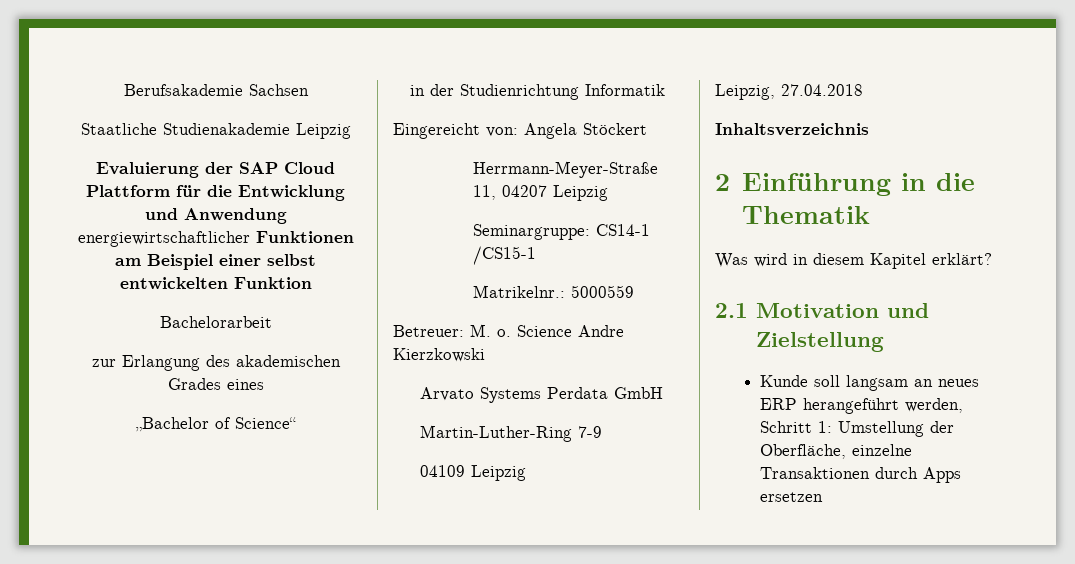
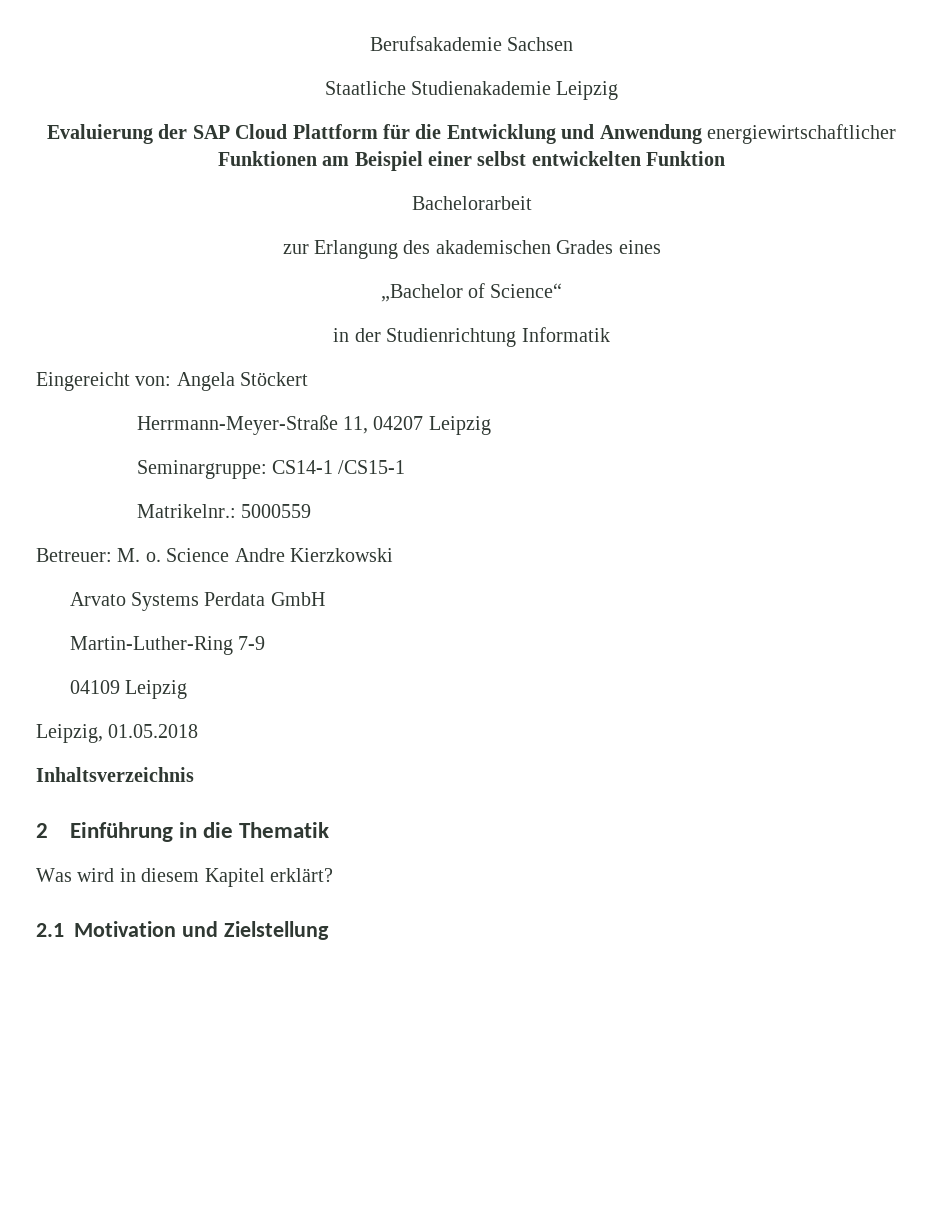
[781,84,863,96] 27.04.2018 -> [108,724,199,738] 01.05.2018
[759,375,979,391] [759,398,963,414] [759,421,954,437] [759,444,912,459] [759,467,961,483] [759,492,823,502] // Kunde soll langsam an neues ERP herangeführt werden, Schritt 1: Umstellung der Oberfläche, einzelne Transaktionen durch Apps ersetzen -> (329, 930) none

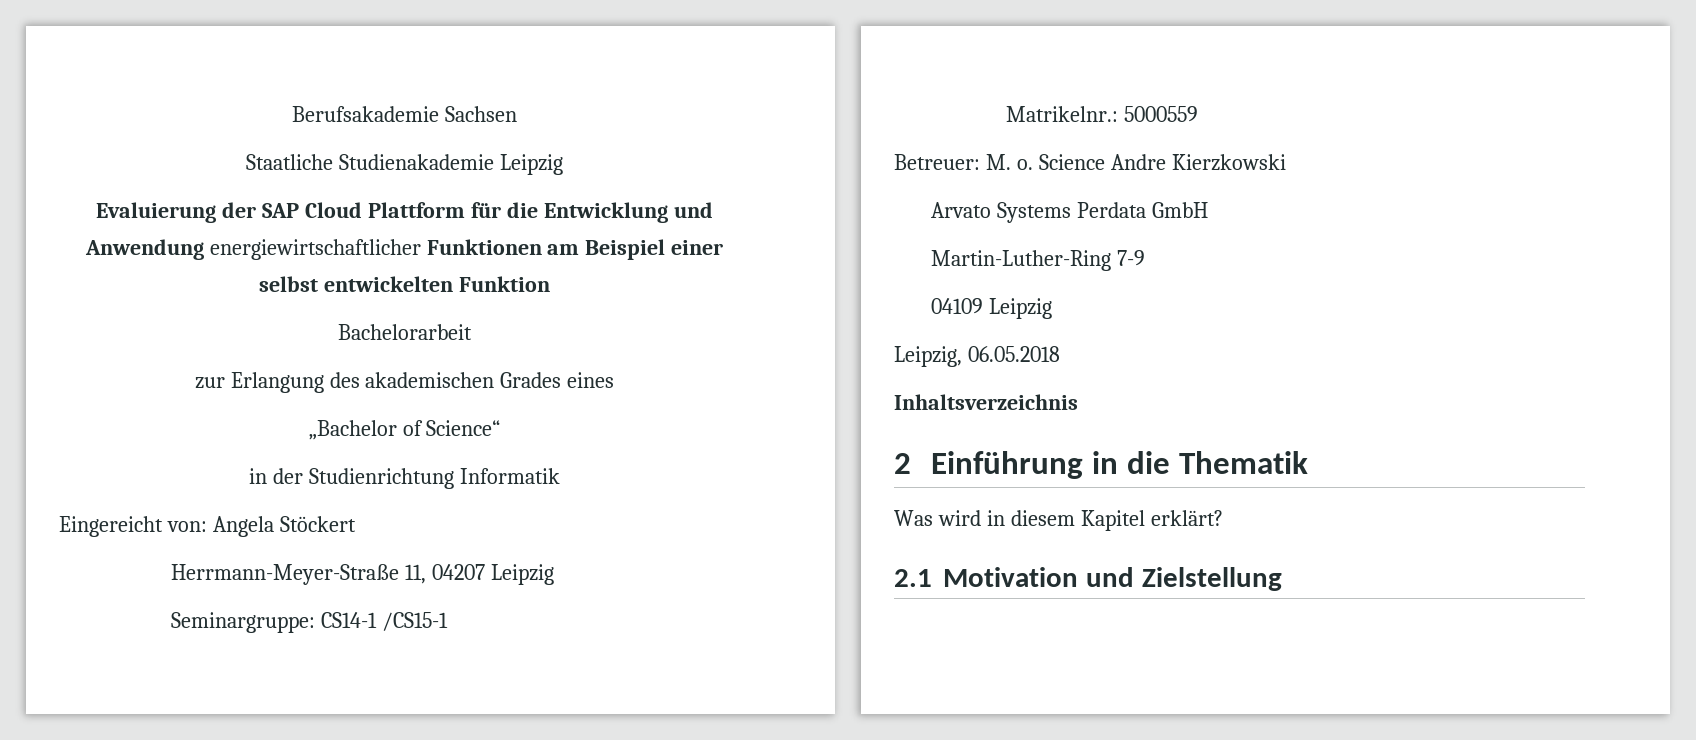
[108,724,199,738] 01.05.2018 -> [967,346,1060,362] 06.05.2018

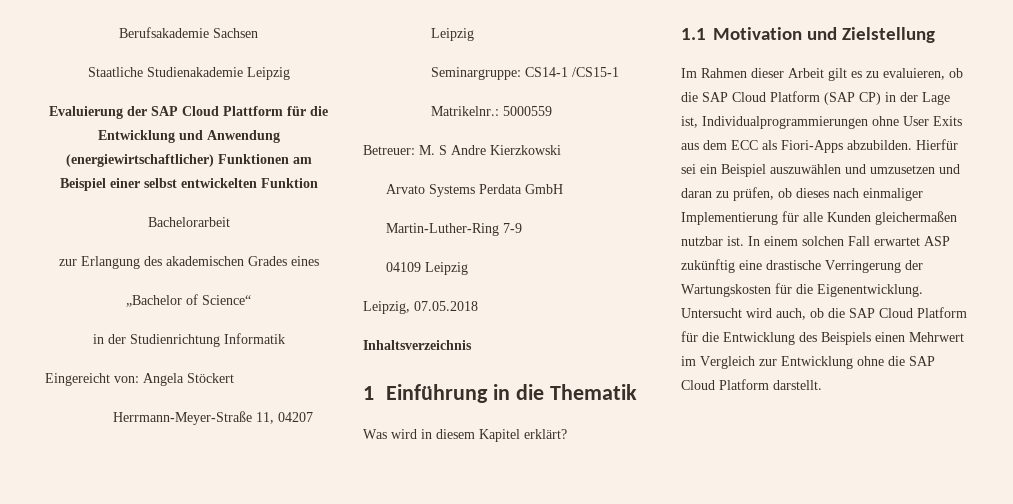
[209,239,421,260] energiewirtschaftlicher -> [65,154,214,167] (energiewirtschaftlicher)
[1016,154,1105,170] o. Science -> [439,145,447,155] S
[967,346,1060,362] 06.05.2018 -> [414,301,478,311] 07.05.2018
[894,453,911,474] 2 -> [363,386,374,400] 1
[894,569,932,587] 2.1 -> [681,28,706,40] 1.1
(1282, 579) none -> [681,68,963,81] [681,91,950,105] [681,116,962,129] [681,139,958,153] [681,164,960,177] [681,187,923,201] [681,211,957,225] [681,236,950,246] [681,259,923,273] [681,283,923,297] [681,307,967,320] [681,331,964,345] [681,356,935,369] [681,379,822,390] // Im Rahmen dieser Arbeit gilt es zu evaluieren, ob die SAP Cloud Platform (SAP CP) in der Lage ist, Individualprogrammierungen ohne User Exits aus dem ECC als Fiori-Apps abzubilden. Hierfür sei ein Beispiel auszuwählen und umzusetzen und daran zu prüfen, ob dieses nach einmaliger Implementierung für alle Kunden gleichermaßen nutzbar ist. In einem solchen Fall erwartet ASP zukünftig eine drastische Verringerung der Wartungskosten für die Eigenentwicklung. Untersucht wird auch, ob die SAP Cloud Platform für die Entwicklung des Beispiels einen Mehrwert im Vergleich zur Entwicklung ohne die SAP Cloud Platform darstellt.

